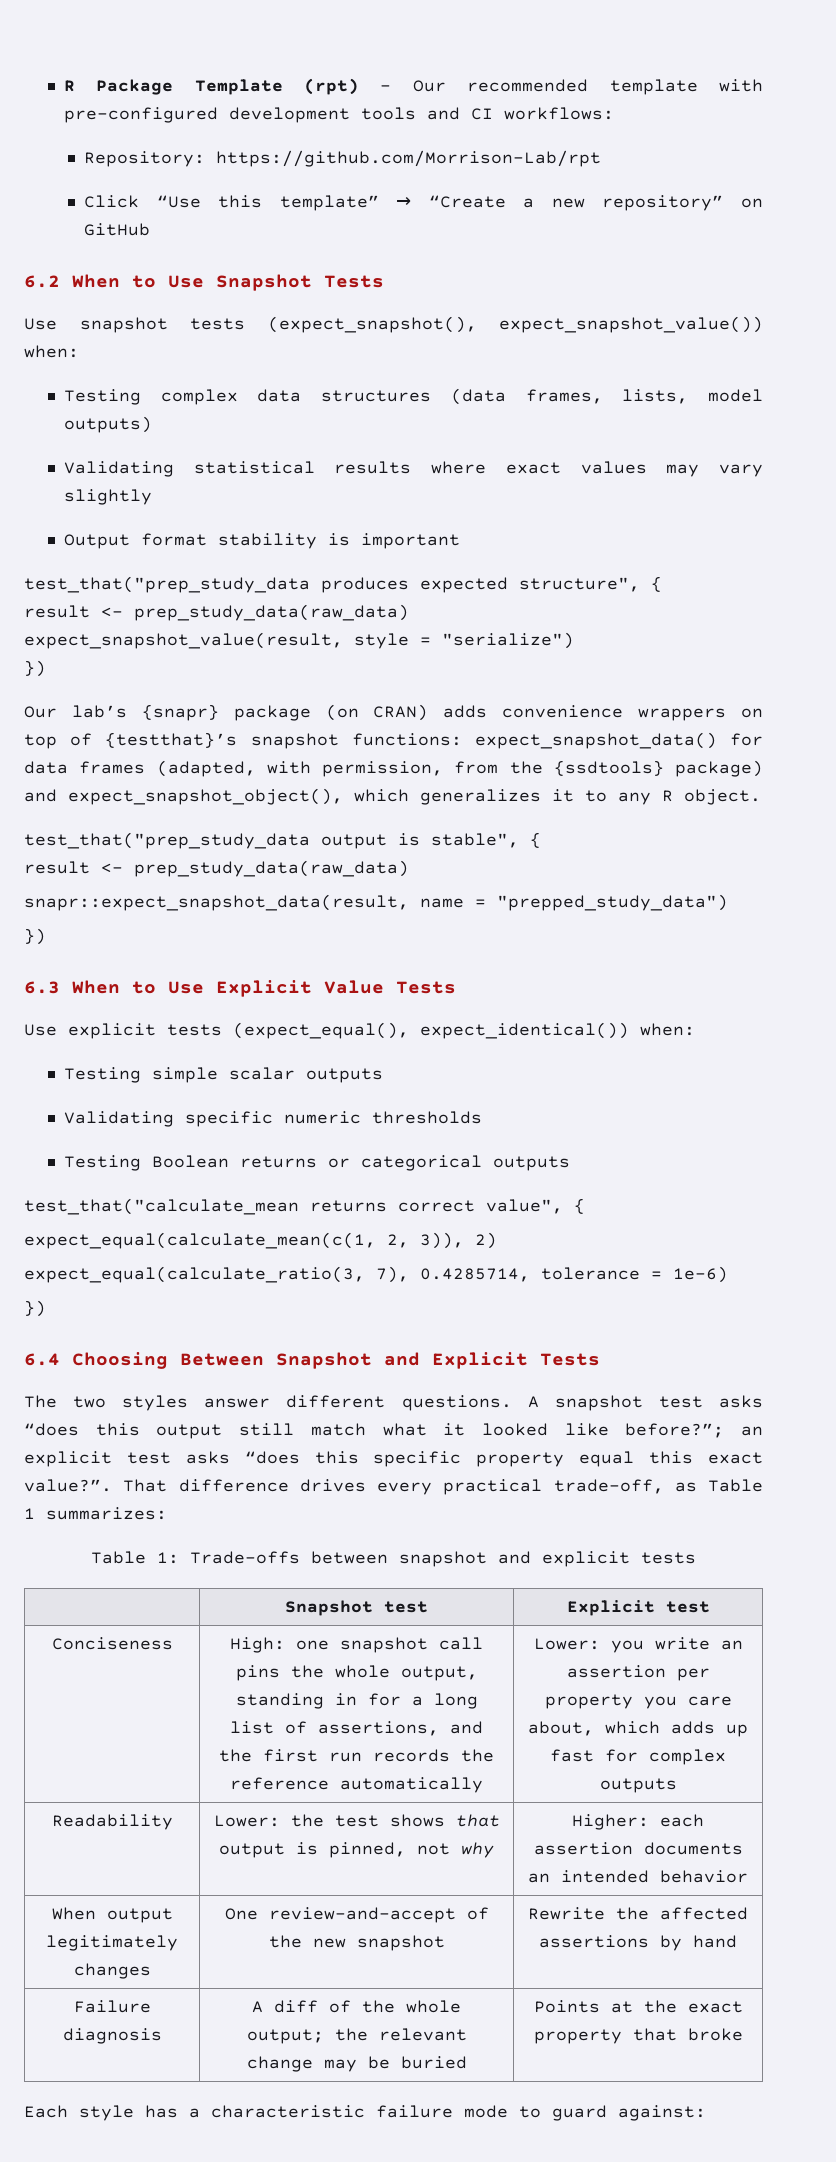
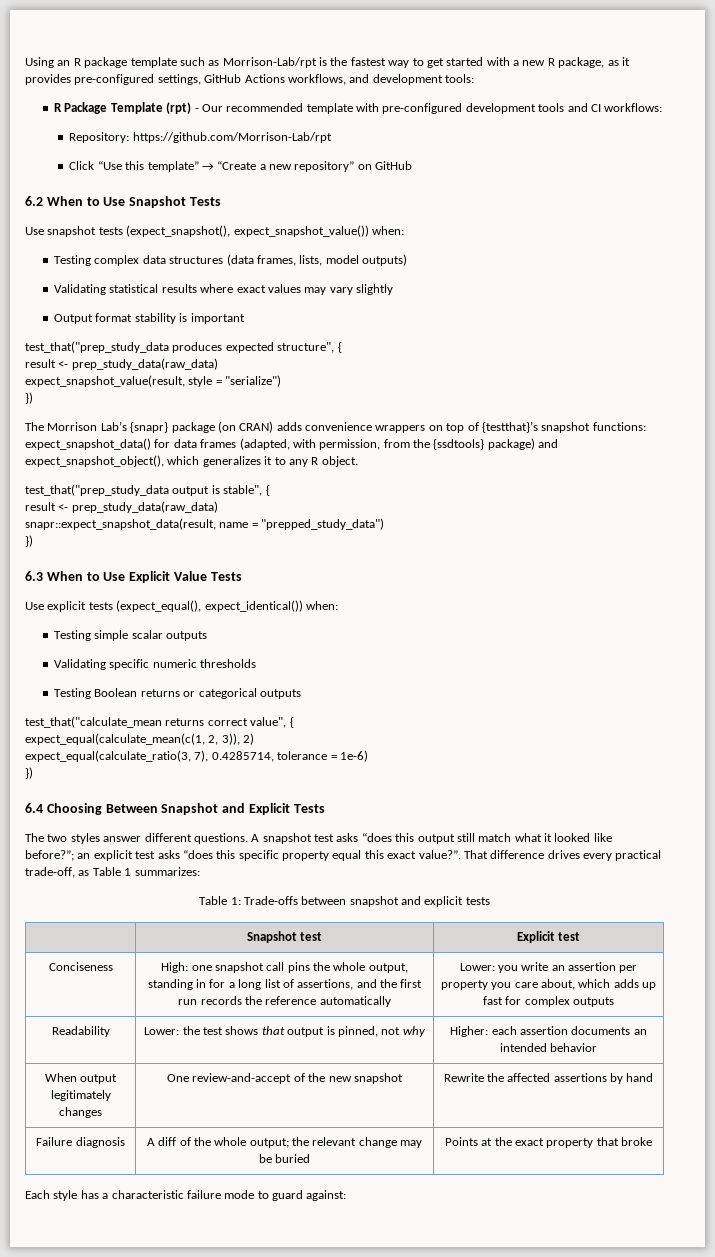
(63, 86) none -> [25,57,630,68] [25,74,474,85] Using an R package template such as Morrison-Lab/rpt is the fastest way to get started with a new R package, as it provides pre-configured settings, GitHub Actions workflows, and development tools: //
[24,705,127,718] Our lab’s -> [25,421,127,431] The Morrison Lab’s

